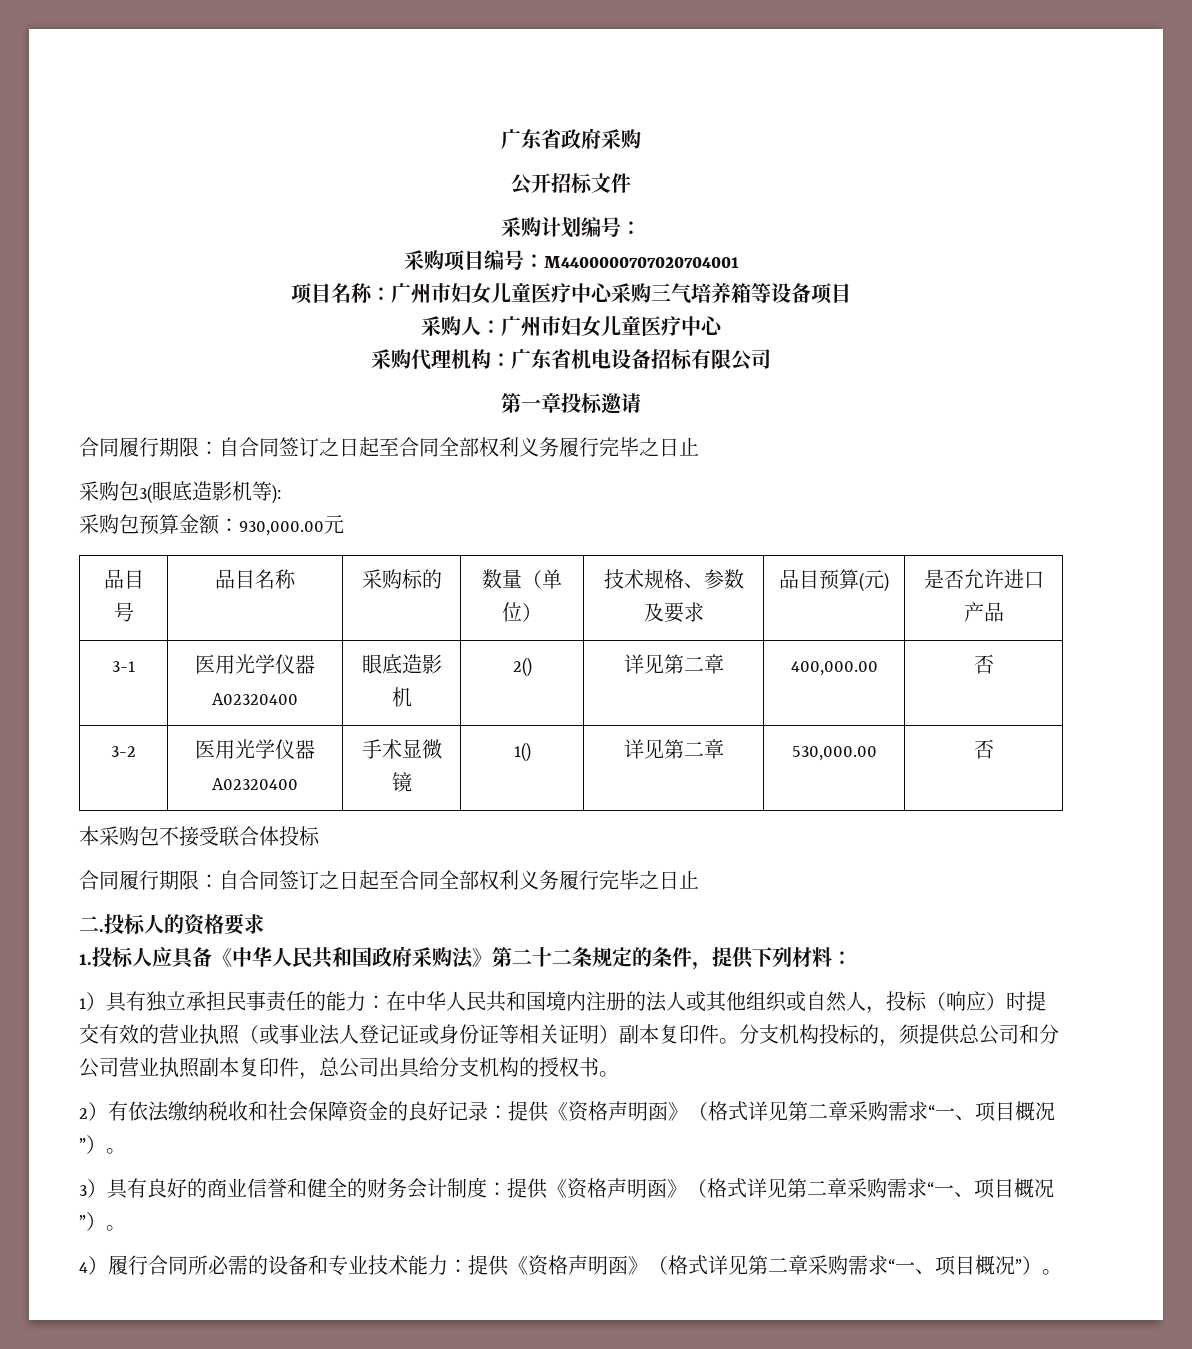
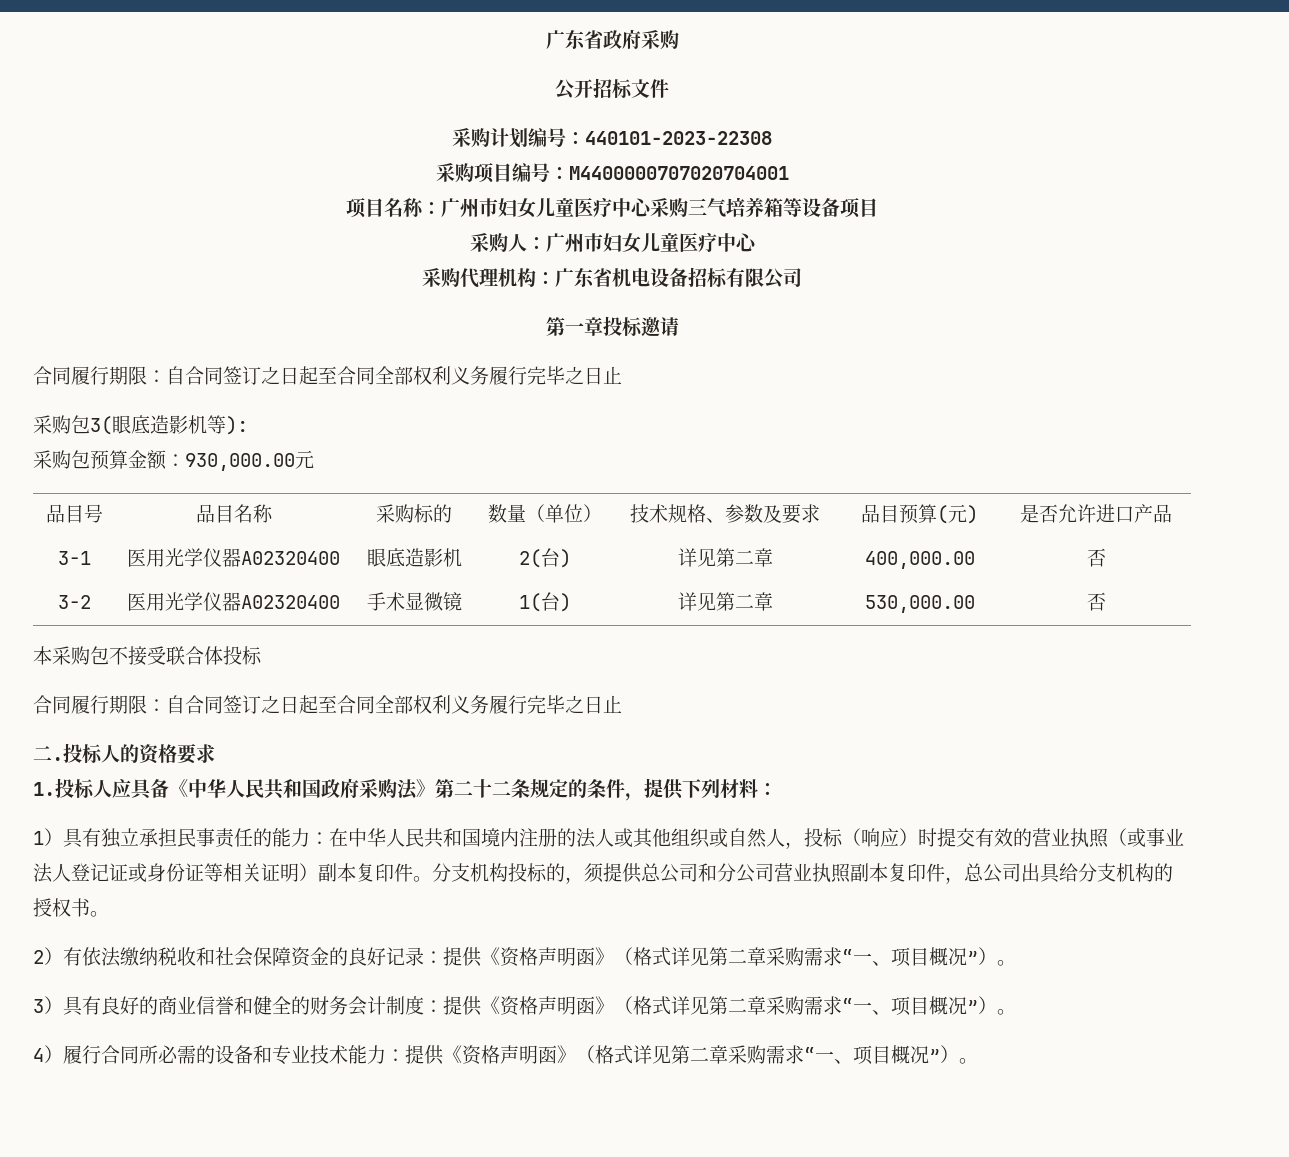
(641, 228) none -> [585,131,772,145] 440101-2023-22308
[512,657,532,677] 2() -> [518,548,571,568] 2(台)
[513,742,531,762] 1() -> [518,592,571,612] 1(台)

